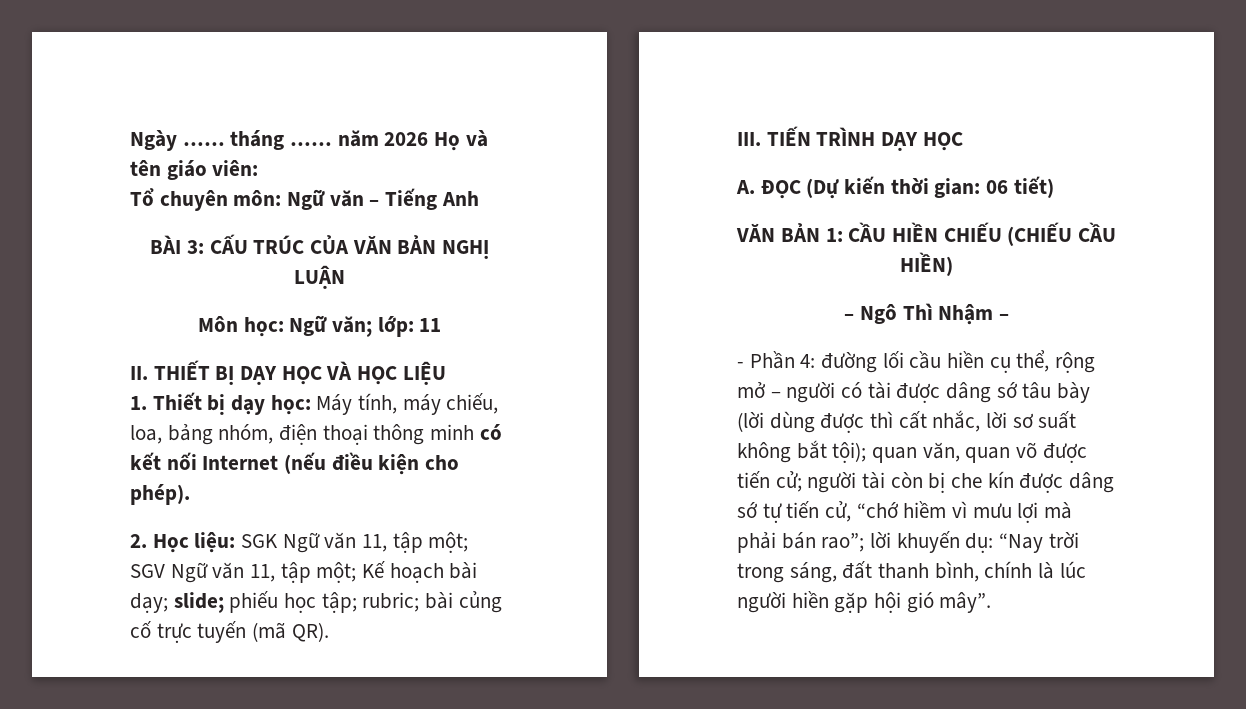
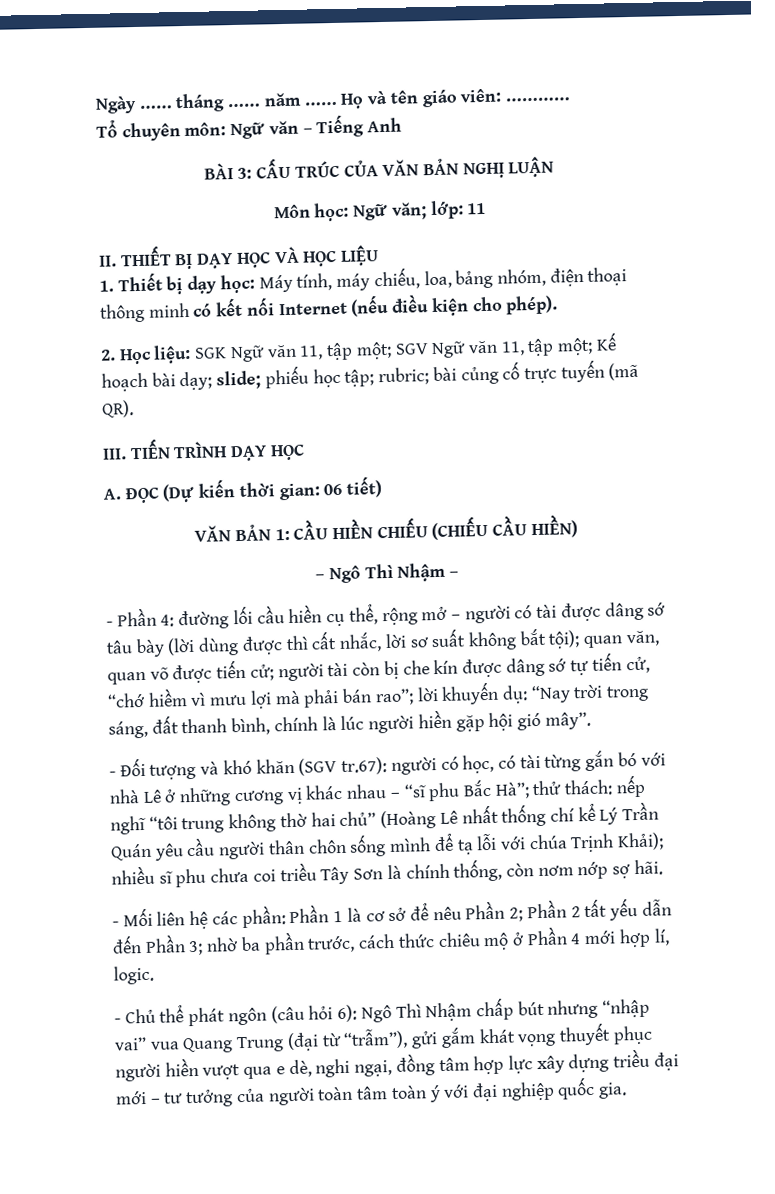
[384,132,429,146] 2026 -> [303,101,338,106] ……
(259, 168) none -> [504,97,570,102] …………
(992, 602) none -> [109,750,666,780] [109,774,646,807] [110,801,660,835] [110,832,665,861] [111,858,663,888] [112,897,672,930] [112,926,670,956] [113,965,154,985] [114,997,651,1027] [114,1022,653,1054] [115,1048,679,1082] [115,1076,628,1108] // - Đối tượng và khó khăn (SGV tr.67): người có học, có tài từng gắn bó với nhà Lê ở những cương vị khác nhau – “sĩ phu Bắc Hà”; thử thách: nếp nghĩ “tôi trung không thờ hai chủ” (Hoàng Lê nhất thống chí kể Lý Trần Quán yêu cầu người thân chôn sống mình để tạ lỗi với chúa Trịnh Khải); nhiều sĩ phu chưa coi triều Tây Sơn là chính thống, còn nơm nớp sợ hãi. // - Mối liên hệ các phần: Phần 1 là cơ sở để nêu Phần 2; Phần 2 tất yếu dẫn đến Phần 3; nhờ ba phần trước, cách thức chiêu mộ ở Phần 4 mới hợp lí, logic. // - Chủ thể phát ngôn (câu hỏi 6): Ngô Thì Nhậm chấp bút nhưng “nhập vai” vua Quang Trung (đại từ “trẫm”), gửi gắm khát vọng thuyết phục người hiền vượt qua e dè, nghi ngại, đồng tâm hợp lực xây dựng triều đại mới – tư tưởng của người toàn tâm toàn ý với đại nghiệp quốc gia.

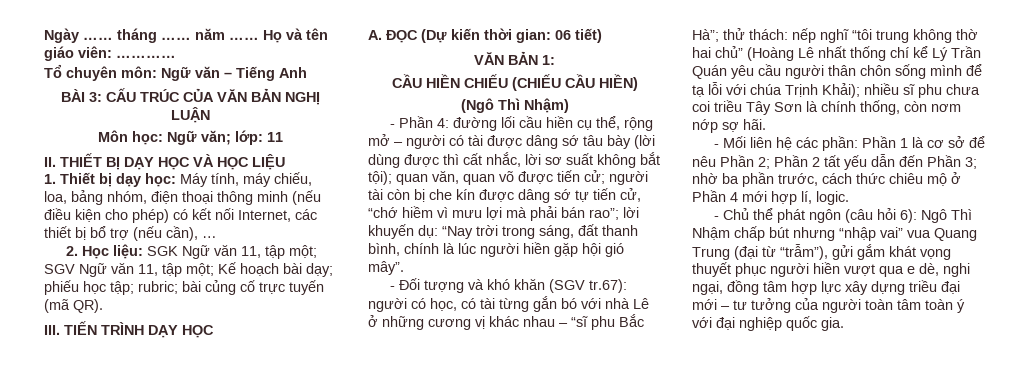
[193,294,559,317] có kết nối Internet (nếu điều kiện cho phép). -> [292,190,321,205] [44,208,317,223] [44,226,217,241] (nếu điều kiện cho phép) có kết nối Internet, các thiết bị bổ trợ (nếu cần), …
[216,370,262,390] slide; -> (333, 270) none
(290, 534) none -> (555, 60) //
[315,562,459,584] – Ngô Thì Nhậm – -> [460,98,569,113] (Ngô Thì Nhậm)

